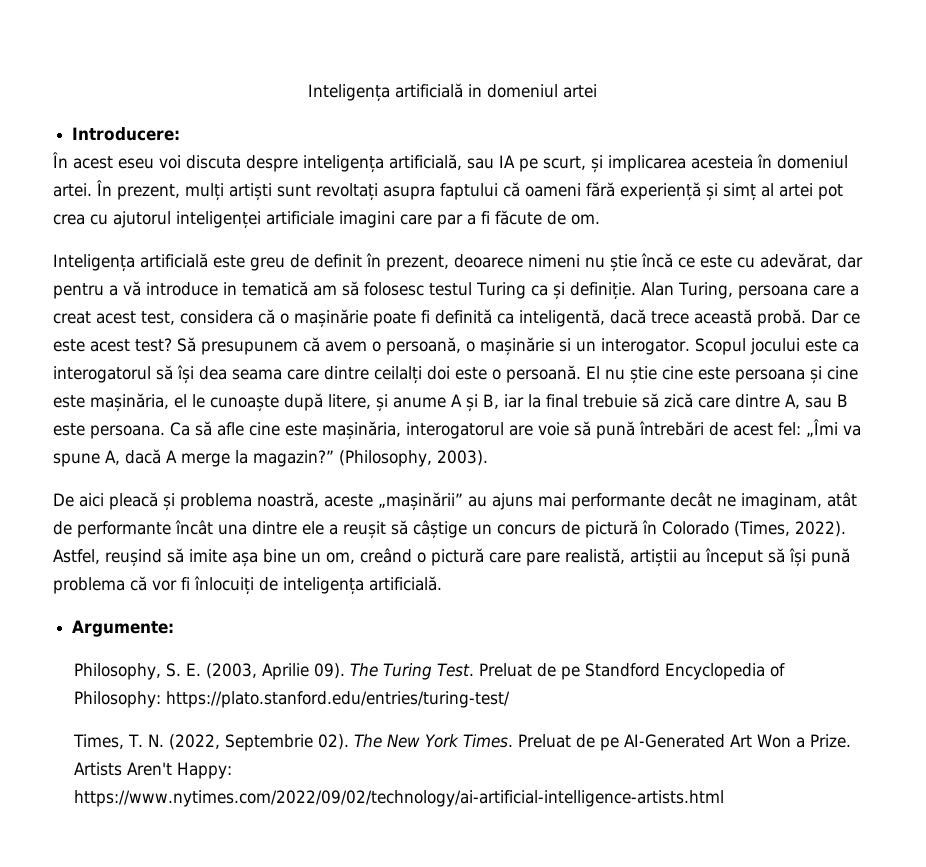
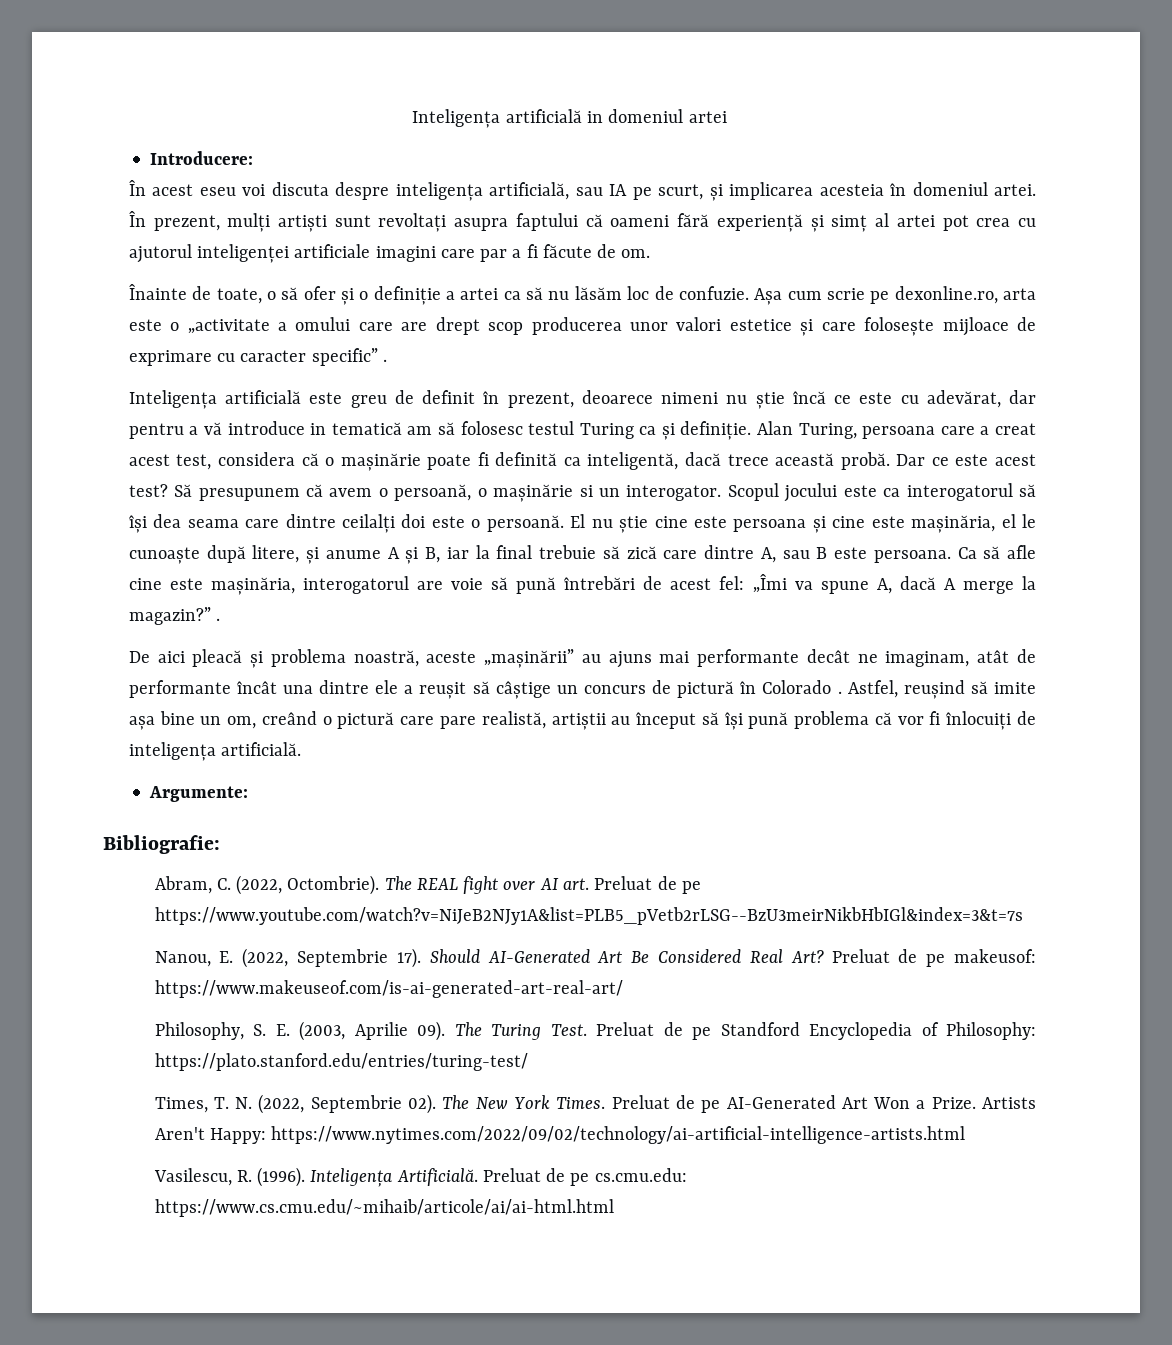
(601, 219) none -> [128,284,1037,305] [128,317,1036,336] [128,348,387,366] // Înainte de toate, o să ofer și o definiție a artei ca să nu lăsăm loc de confuzie. Așa cum scrie pe dexonline.ro, arta este o „activitate a omului care are drept scop producerea unor valori estetice și care folosește mijloace de exprimare cu caracter specific” .
[339,450,489,467] (Philosophy, 2003). -> [216,618,221,621] .
[734,521,847,537] (Times, 2022). -> [837,691,842,694] .
(174, 628) none -> [103,835,220,854] [154,875,701,895] [154,907,1023,925] [154,948,1036,968] [154,980,623,998] // Bibliografie: // Abram, C. (2022, Octombrie). The REAL fight over AI art. Preluat de pe https://www.youtube.com/watch?v=NiJeB2NJy1A&list=PLB5_pVetb2rLSG--BzU3meirNikbHbIGl&index=3&t=7s // Nanou, E. (2022, Septembrie 17). Should AI-Generated Art Be Considered Real Art? Preluat de pe makeusof: https://www.makeuseof.com/is-ai-generated-art-real-art/
(724, 798) none -> [153,1167,687,1187] [154,1199,614,1217] // Vasilescu, R. (1996). Inteligența Artificială. Preluat de pe cs.cmu.edu: https://www.cs.cmu.edu/~mihaib/articole/ai/ai-html.html

